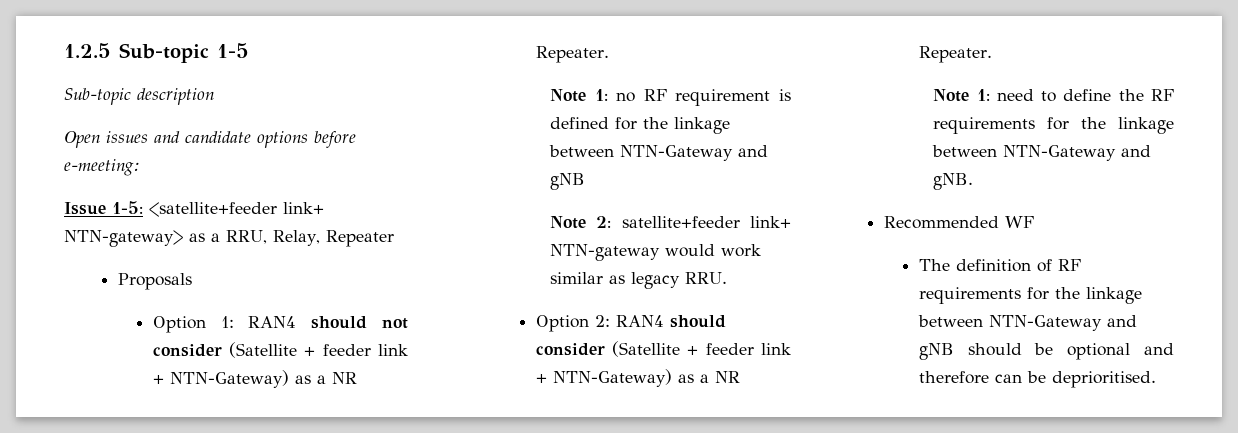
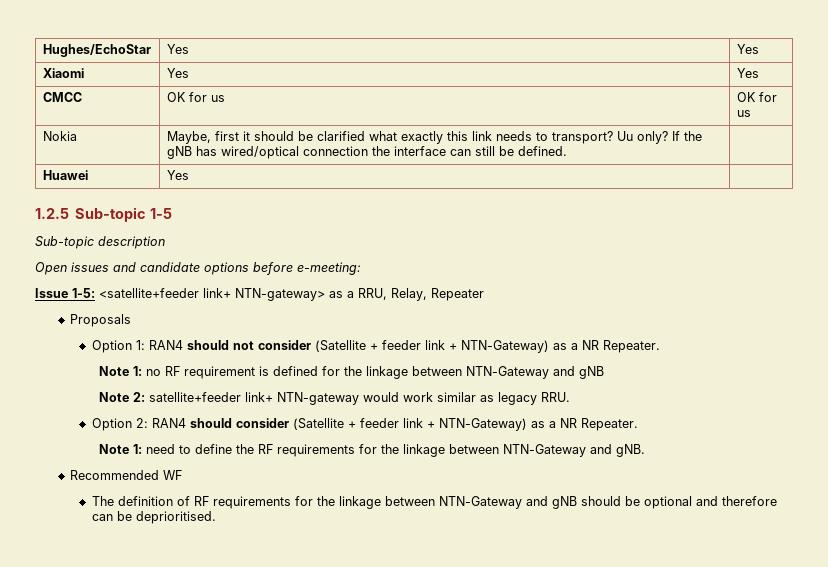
(64, 50) none -> [42,44,151,57] [166,44,189,54] [736,44,759,54] [42,68,84,78] [166,68,189,78] [736,68,759,78] [42,92,82,102] [166,92,225,102] [736,92,777,102] [736,110,751,117] [42,131,77,141] [166,131,702,144] [166,146,567,159] [42,170,88,180] [166,170,189,180] Hughes/EchoStar | Yes | Yes // Xiaomi | Yes | Yes // CMCC | OK for us | OK for us // Nokia | Maybe, first it should be clarified what exactly this link needs to transport? Uu only? If the gNB has wired/optical connection the interface can still be defined. | // Huawei | Yes | //

